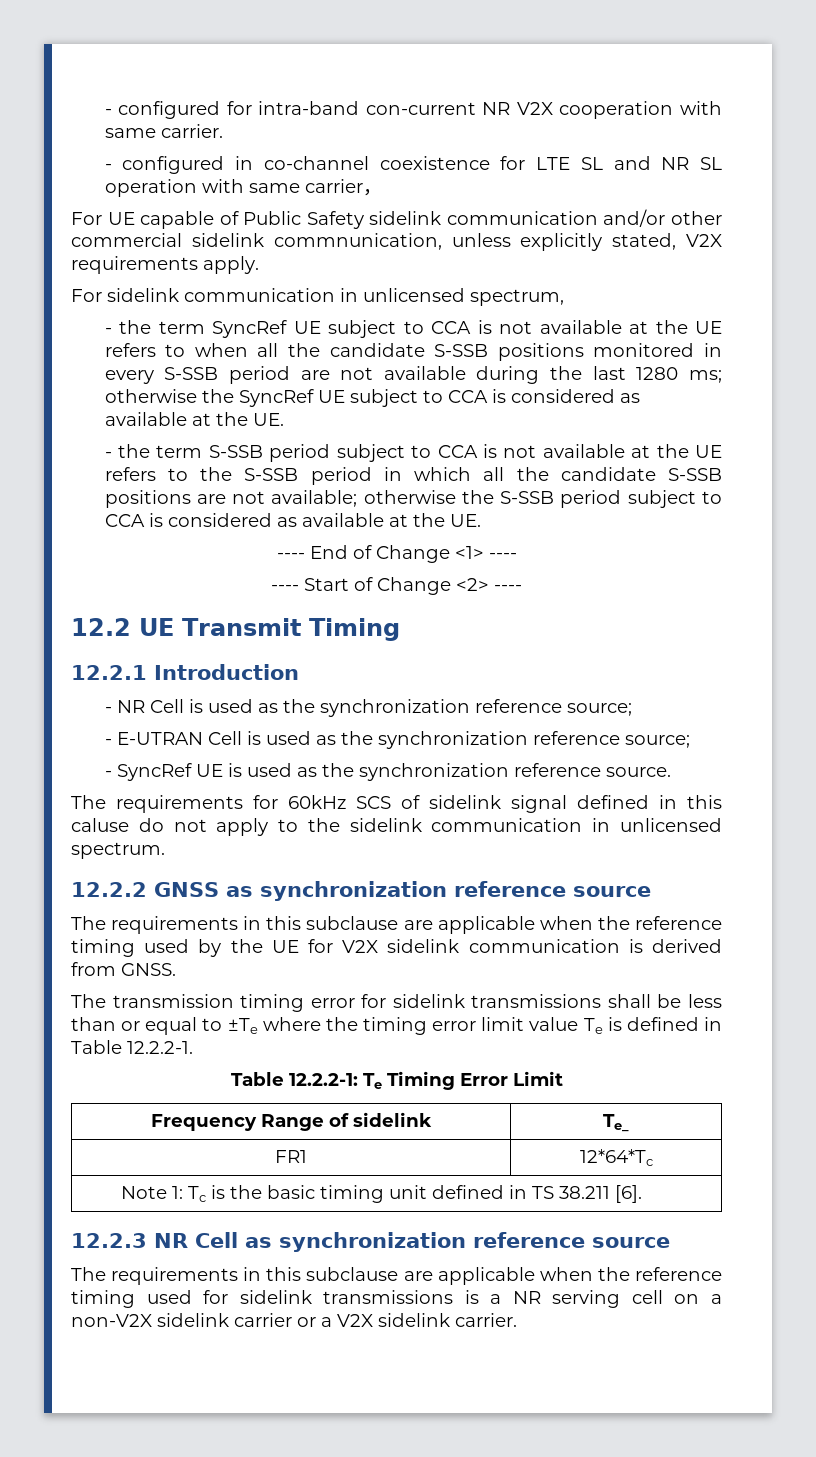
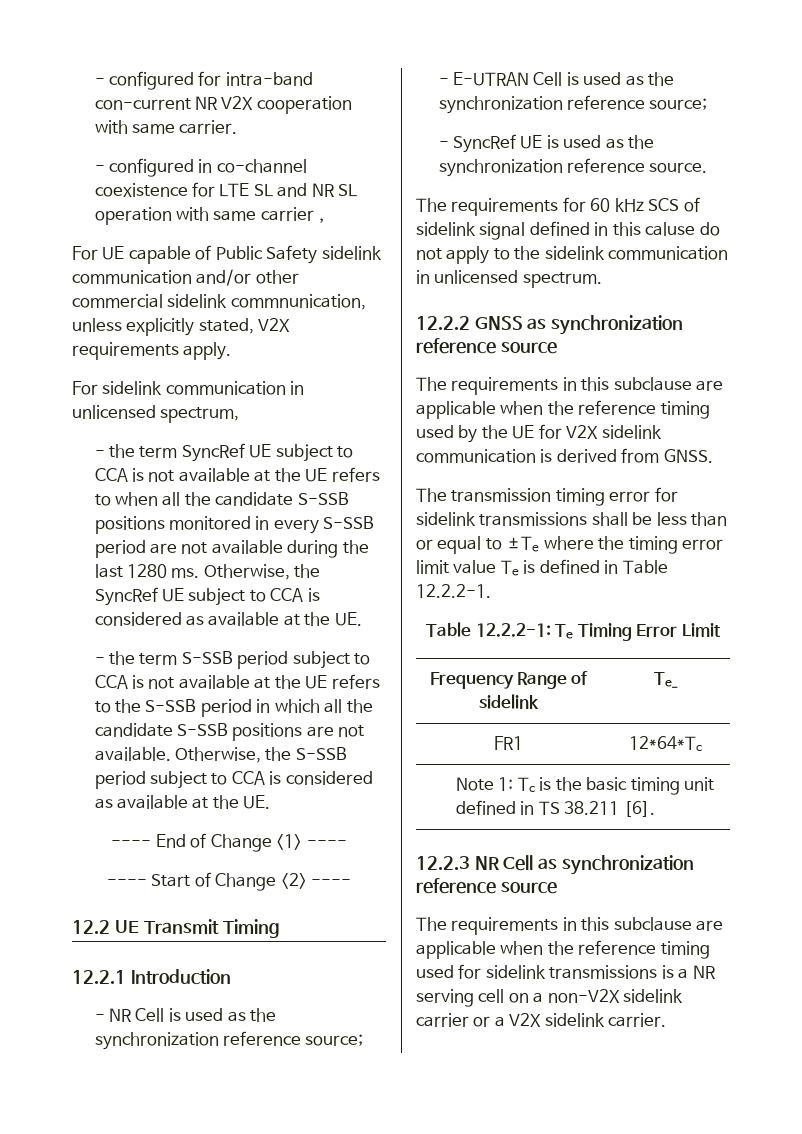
[688,370,722,383] [104,389,197,403] ms; otherwise -> [171,564,290,580] ms. Otherwise,
[271,490,456,507] available; otherwise -> [94,747,262,763] available. Otherwise,
[288,795,346,809] 60kHz -> [590,198,644,212] 60 kHz

